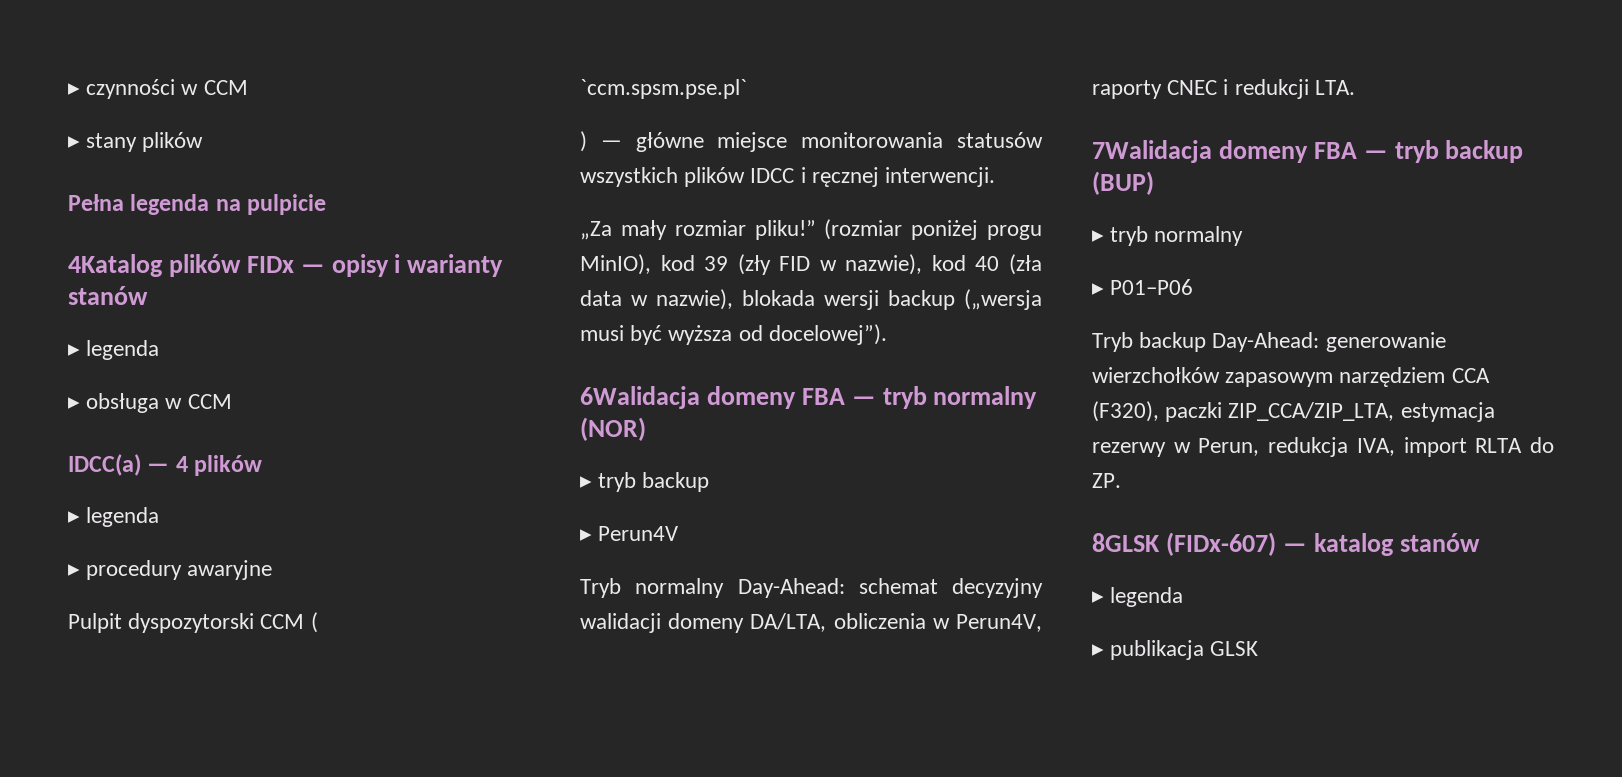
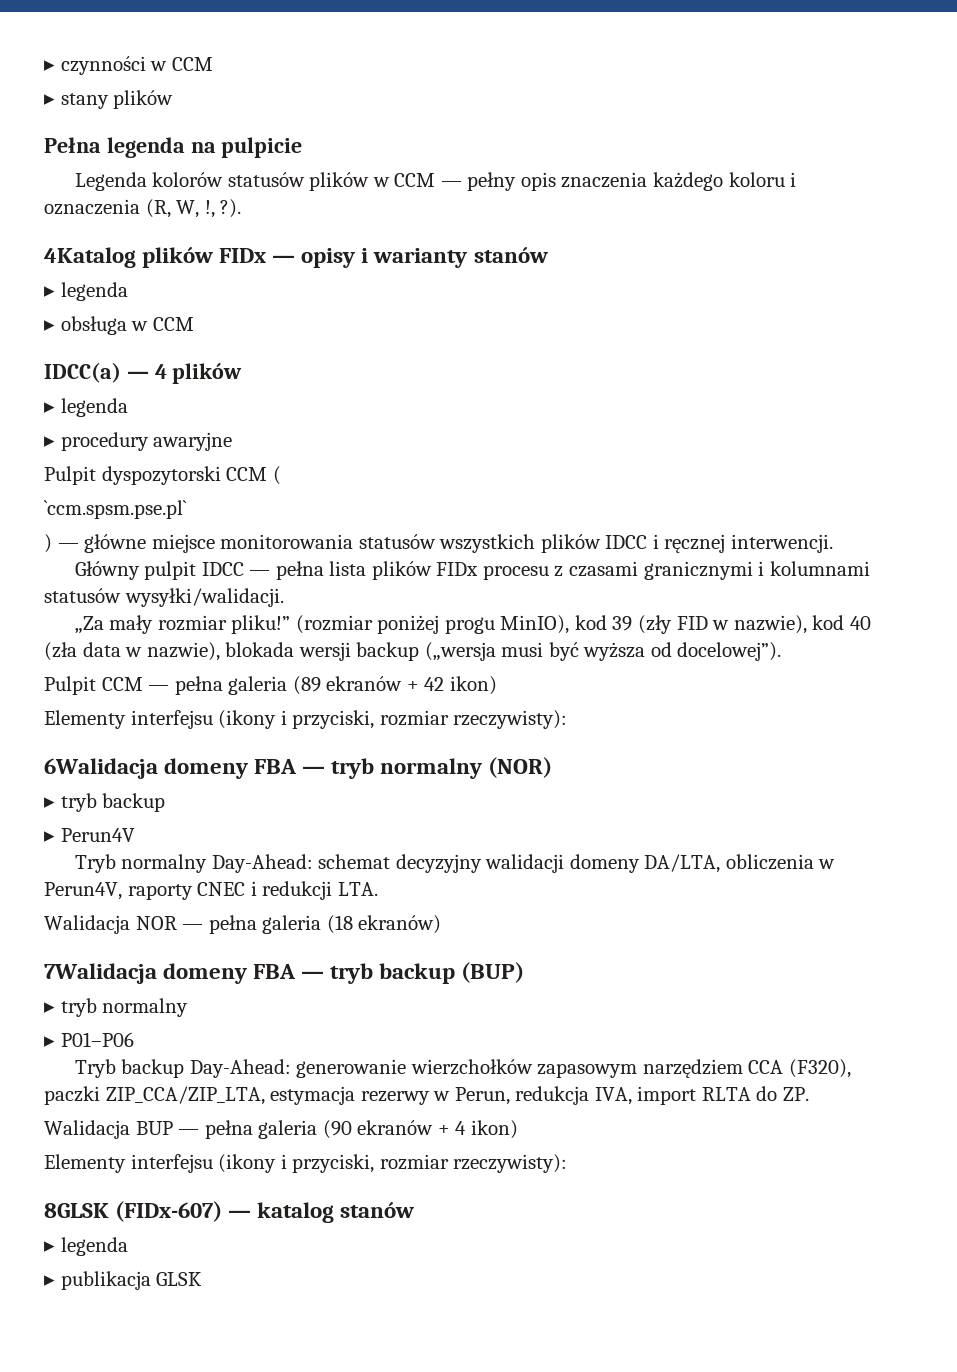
(327, 204) none -> [74,172,797,191] [44,199,242,218] // Legenda kolorów statusów plików w CCM — pełny opis znaczenia każdego koloru i oznaczenia (R, W, !, ?).
(996, 177) none -> [74,561,870,580] [44,588,284,607] // Główny pulpit IDCC — pełna lista plików FIDx procesu z czasami granicznymi i kolumnami statusów wysyłki/walidacji.
(887, 334) none -> [44,676,497,695] [44,710,568,729] // Pulpit CCM — pełna galeria (89 ekranów + 42 ikon) // Elementy interfejsu (ikony i przyciski, rozmiar rzeczywisty):
(1355, 87) none -> [44,915,442,934] // Walidacja NOR — pełna galeria (18 ekranów)
(1121, 480) none -> [44,1120,518,1139] [44,1154,568,1173] // Walidacja BUP — pełna galeria (90 ekranów + 4 ikon) // Elementy interfejsu (ikony i przyciski, rozmiar rzeczywisty):

